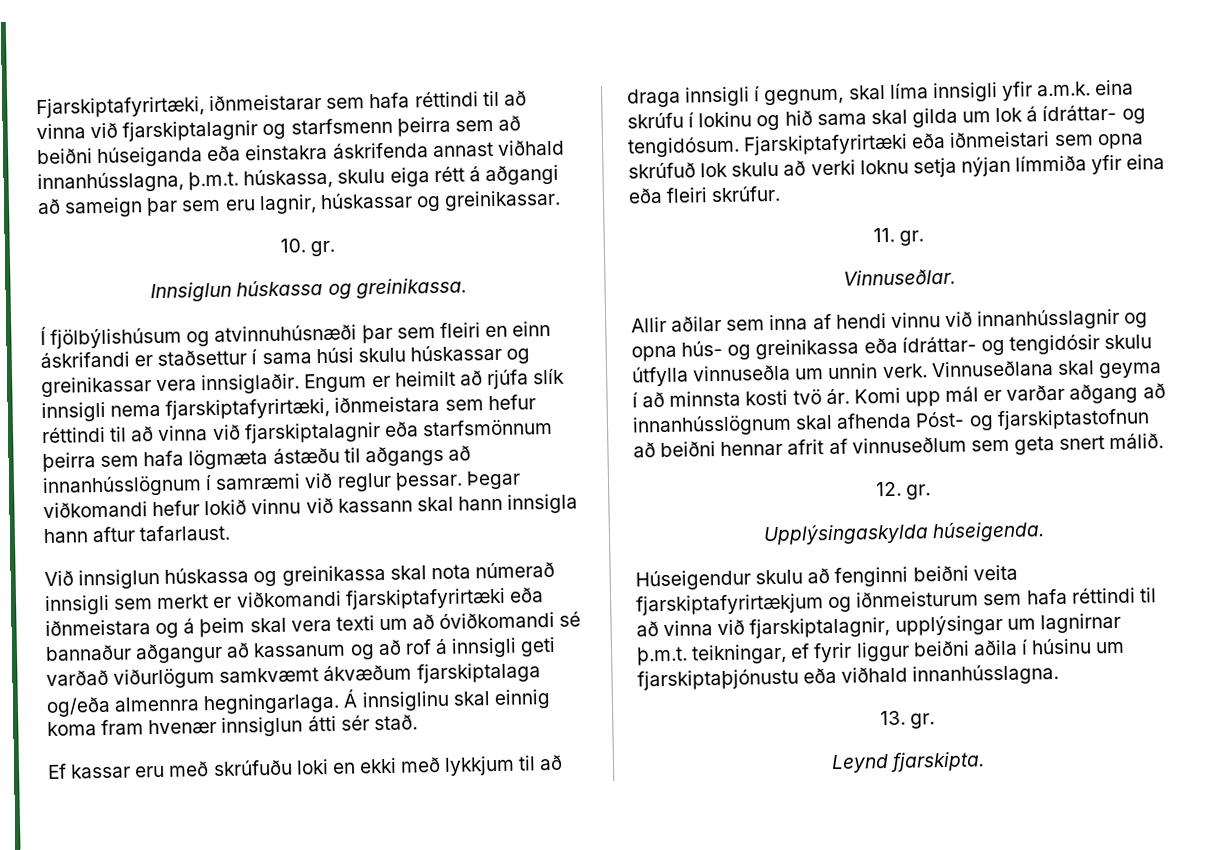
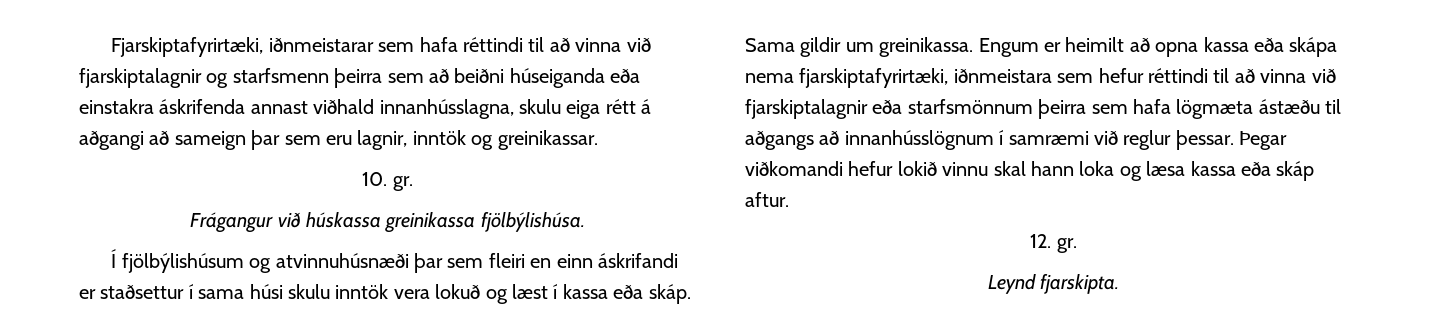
[188,167,334,191] þ.m.t. húskassa, -> (514, 109) none
[319,191,413,210] húskassar -> [412,130,466,145] inntök
[150,277,467,303] Innsiglun húskassa og greinikassa. -> [190,212,585,233] Frágangur við húskassa greinikassa fjölbýlishúsa.
[409,343,531,364] [41,367,566,398] [41,401,106,423] húskassar og greinikassar vera innsiglaðir. Engum er heimilt að rjúfa slík innsigli -> [335,284,691,304] [745,37,1338,57] inntök vera lokuð og læst í kassa eða skáp. Sama gildir um greinikassa. Engum er heimilt að opna kassa eða skápa
[305,493,579,514] [43,524,231,544] [44,560,555,590] [44,587,544,616] [45,611,582,639] [45,636,557,664] [46,662,541,689] [46,688,551,718] [47,714,418,737] [47,754,564,779] [627,79,1135,108] [627,103,1146,131] [627,131,1144,158] [628,154,1166,179] [628,184,782,204] [872,227,925,246] [843,268,956,286] [631,307,1149,333] [631,334,1153,362] [631,360,1162,387] [632,383,1166,408] [632,408,1150,437] [633,433,1165,458] [875,481,932,500] [762,521,1046,546] [635,564,1018,591] [636,587,1157,616] [636,612,1121,639] [636,637,1126,666] [637,662,1060,691] [879,710,906,726] við kassann skal hann innsigla hann aftur tafarlaust. // Við innsiglun húskassa og greinikassa skal nota númerað innsigli sem merkt er viðkomandi fjarskiptafyrirtæki eða iðnmeistara og á þeim skal vera texti um að óviðkomandi sé bannaður aðgangur að kassanum og að rof á innsigli geti varðað viðurlögum samkvæmt ákvæðum fjarskiptalaga og/eða almennra hegningarlaga. Á innsiglinu skal einnig koma fram hvenær innsiglun átti sér stað. // Ef kassar eru með skrúfuðu loki en ekki með lykkjum til að draga innsigli í gegnum, skal líma innsigli yfir a.m.k. eina skrúfu í lokinu og hið sama skal gilda um lok á ídráttar- og tengidósum. Fjarskiptafyrirtæki eða iðnmeistari sem opna skrúfuð lok skulu að verki loknu setja nýjan límmiða yfir eina eða fleiri skrúfur. // 11. gr. // Vinnuseðlar. // Allir aðilar sem inna af hendi vinnu við innanhússlagnir og opna hús- og greinikassa eða ídráttar- og tengidósir skulu útfylla vinnuseðla um unnin verk. Vinnuseðlana skal geyma í að minnsta kosti tvö ár. Komi upp mál er varðar aðgang að innanhússlögnum skal afhenda Póst- og fjarskiptastofnun að beiðni hennar afrit af vinnuseðlum sem geta snert málið. // 12. gr. // Upplýsingaskylda húseigenda. // Húseigendur skulu að fenginni beiðni veita fjarskiptafyrirtækjum og iðnmeisturum sem hafa réttindi til að vinna við fjarskiptalagnir, upplýsingar um lagnirnar þ.m.t. teikningar, ef fyrir liggur beiðni aðila í húsinu um fjarskiptaþjónustu eða viðhald innanhússlagna. // 13. -> [993,161,1315,181] [745,192,789,207] [1030,234,1052,248] skal hann loka og læsa kassa eða skáp aftur. // 12.

